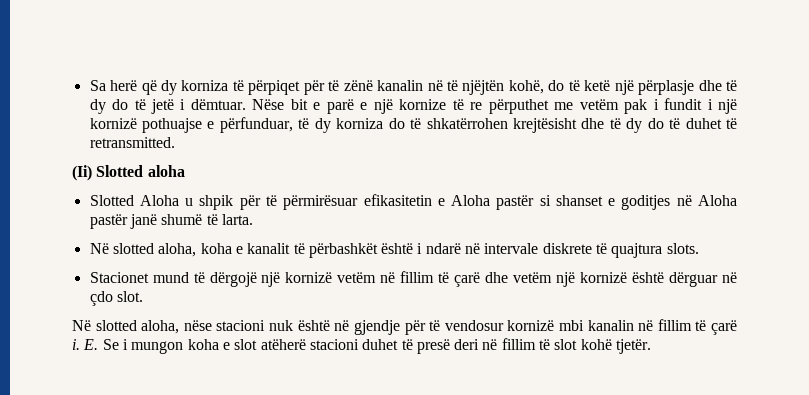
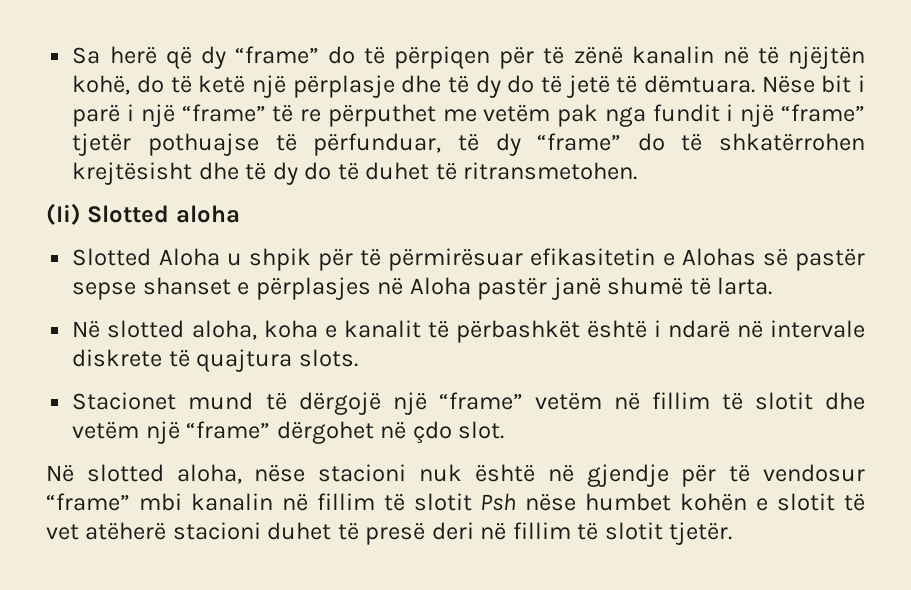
[181,80,301,95] korniza të përpiqet -> [234,46,491,69] “frame” do të përpiqen
[180,99,447,114] i dëmtuar. Nëse bit e parë e një kornize -> [616,75,866,93] [72,104,266,127] të dëmtuara. Nëse bit i parë i një “frame”
[653,99,659,110] i -> [604,107,646,127] nga
[89,118,215,133] kornizë pothuajse e -> [781,104,866,122] [72,133,297,156] “frame” tjetër pothuajse të
[336,118,384,129] korniza -> [537,133,622,151] “frame”
[89,137,175,148] retransmitted. -> [463,162,638,180] ritransmetohen.
[451,195,551,210] Aloha pastër si -> [681,248,865,271] [72,282,137,300] Alohas së pastër sepse
[621,195,671,210] goditjes -> [255,277,371,300] përplasjes
[285,272,333,283] kornizë -> [438,392,523,410] “frame”
[454,272,481,287] çarë -> [754,392,813,410] slotit
[580,272,719,287] kornizë është dërguar -> [186,421,374,444] “frame” dërgohet
[507,320,555,331] kornizë -> [46,493,130,511] “frame”
[710,320,737,335] [72,339,258,354] çarë i. E. Se i mungon koha e slot -> [413,493,865,511] [46,524,79,540] slotit Psh nëse humbet kohën e slotit të vet
[554,339,612,350] slot kohë -> [604,522,663,540] slotit

